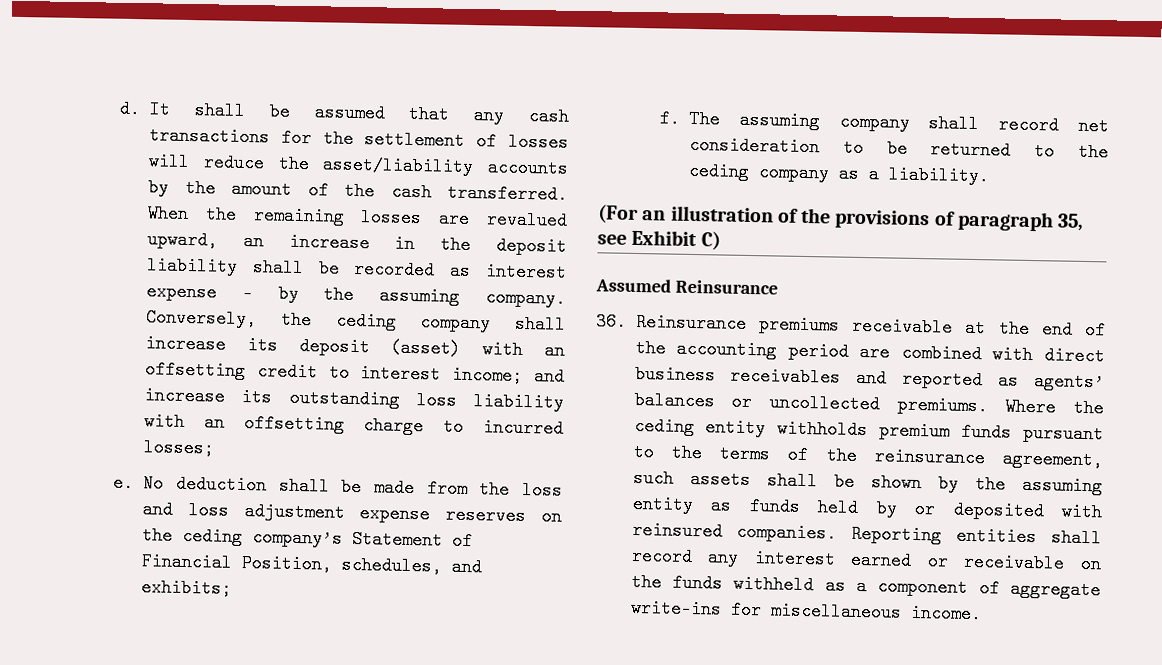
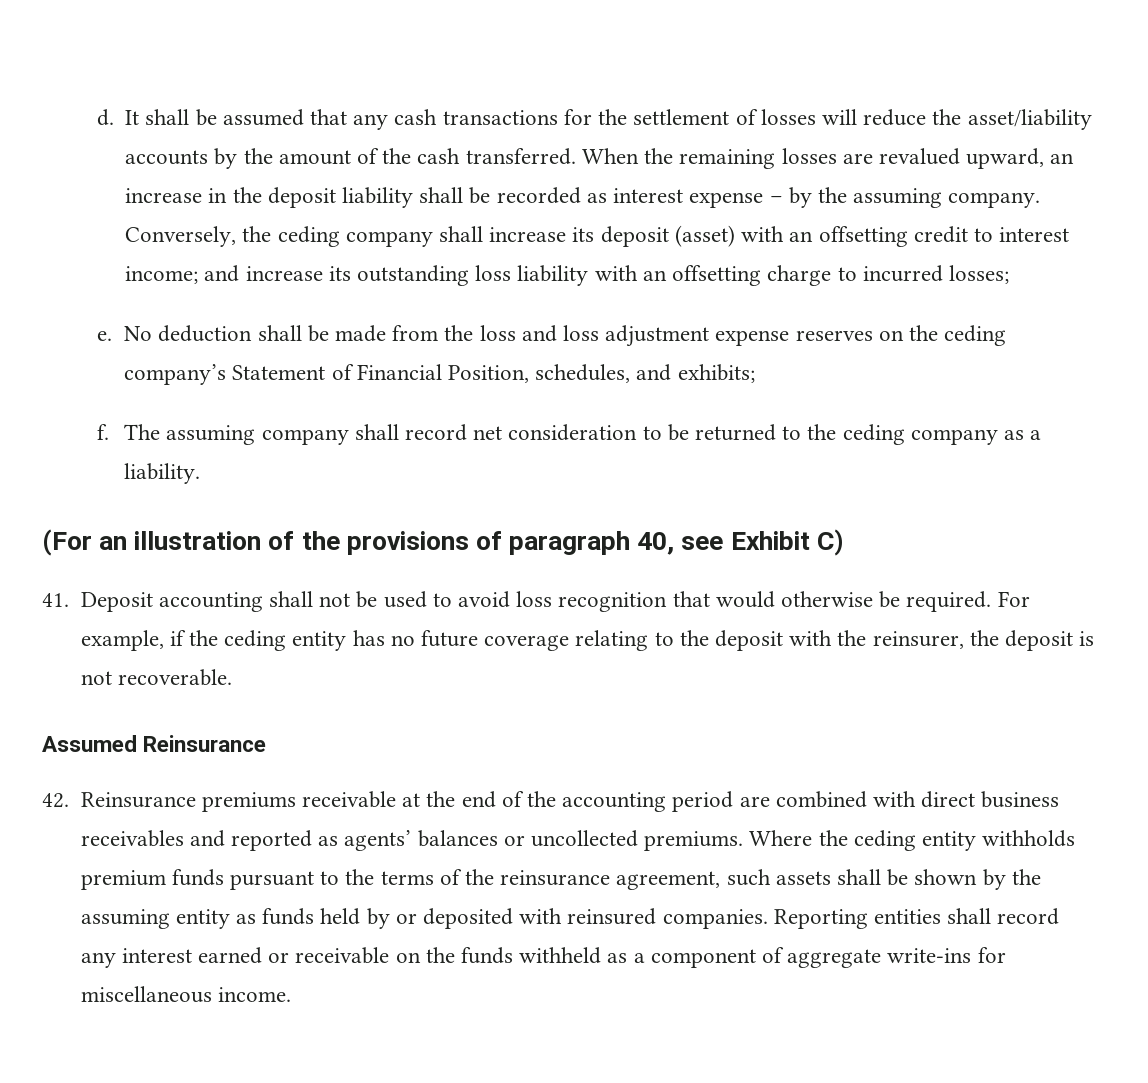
[1057,213,1085,231] 35, -> [637,532,675,555] 40,
(721, 241) none -> [42,591,1030,612] [80,630,1095,651] [80,669,232,686] // 41. Deposit accounting shall not be used to avoid loss recognition that would otherwise be required. For example, if the ceding entity has no future coverage relating to the deposit with the reinsurer, the deposit is not recoverable.
[596,312,627,331] 36. -> [42,793,69,808] 42.

